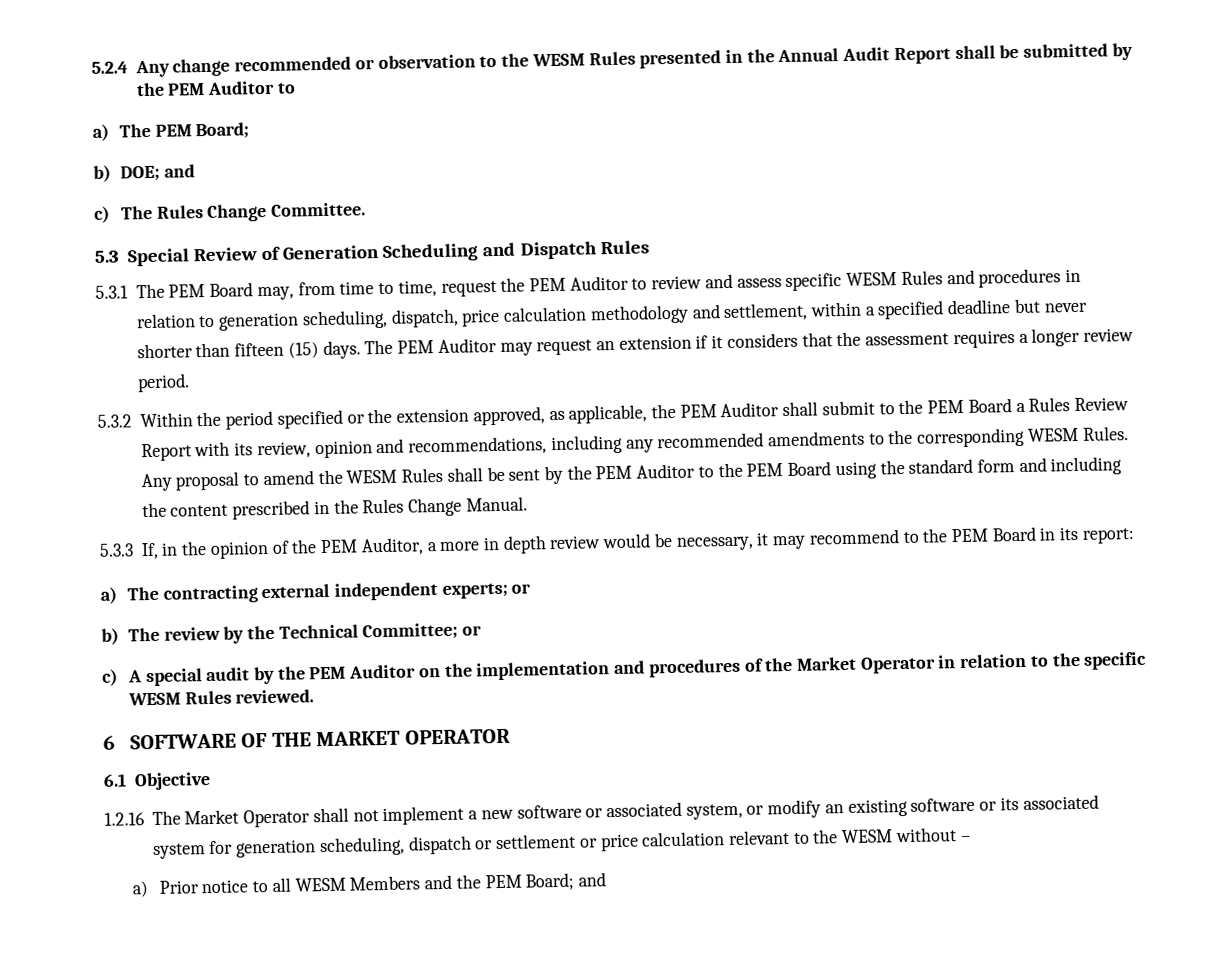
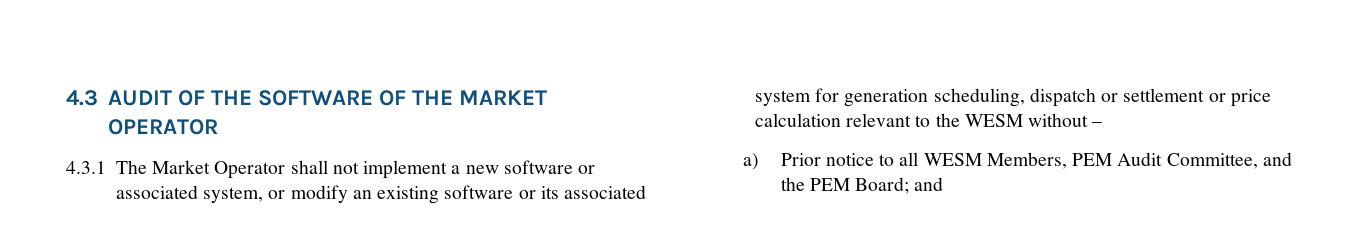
[91,42,1133,78] [135,80,296,97] [92,122,250,141] [93,164,195,182] [94,202,367,223] [94,240,649,267] [95,268,1081,301] [135,298,1088,331] [136,327,1134,359] [136,373,190,393] [97,397,1129,430] [140,426,1129,462] [140,456,1123,492] [141,496,528,520] [99,526,1135,560] [100,582,532,604] [101,622,483,645] [102,651,1148,687] [127,689,315,706] [103,735,115,750] 5.2.4 Any change recommended or observation to the WESM Rules presented in the Annual Audit Report shall be submitted by the PEM Auditor to // a) The PEM Board; // b) DOE; and // c) The Rules Change Committee. // 5.3 Special Review of Generation Scheduling and Dispatch Rules // 5.3.1 The PEM Board may, from time to time, request the PEM Auditor to review and assess specific WESM Rules and procedures in relation to generation scheduling, dispatch, price calculation methodology and settlement, within a specified deadline but never shorter than fifteen (15) days. The PEM Auditor may request an extension if it considers that the assessment requires a longer review period. // 5.3.2 Within the period specified or the extension approved, as applicable, the PEM Auditor shall submit to the PEM Board a Rules Review Report with its review, opinion and recommendations, including any recommended amendments to the corresponding WESM Rules. Any proposal to amend the WESM Rules shall be sent by the PEM Auditor to the PEM Board using the standard form and including the content prescribed in the Rules Change Manual. // 5.3.3 If, in the opinion of the PEM Auditor, a more in depth review would be necessary, it may recommend to the PEM Board in its report: // a) The contracting external independent experts; or // b) The review by the Technical Committee; or // c) A special audit by the PEM Auditor on the implementation and procedures of the Market Operator in relation to the specific WESM Rules reviewed. // 6 -> [66,90,252,106] 4.3 AUDIT OF THE
[103,772,211,791] [104,812,145,826] 6.1 Objective // 1.2.16 -> [66,161,106,174] 4.3.1
[349,875,421,891] Members -> [986,152,1258,169] Members, PEM Audit Committee,

